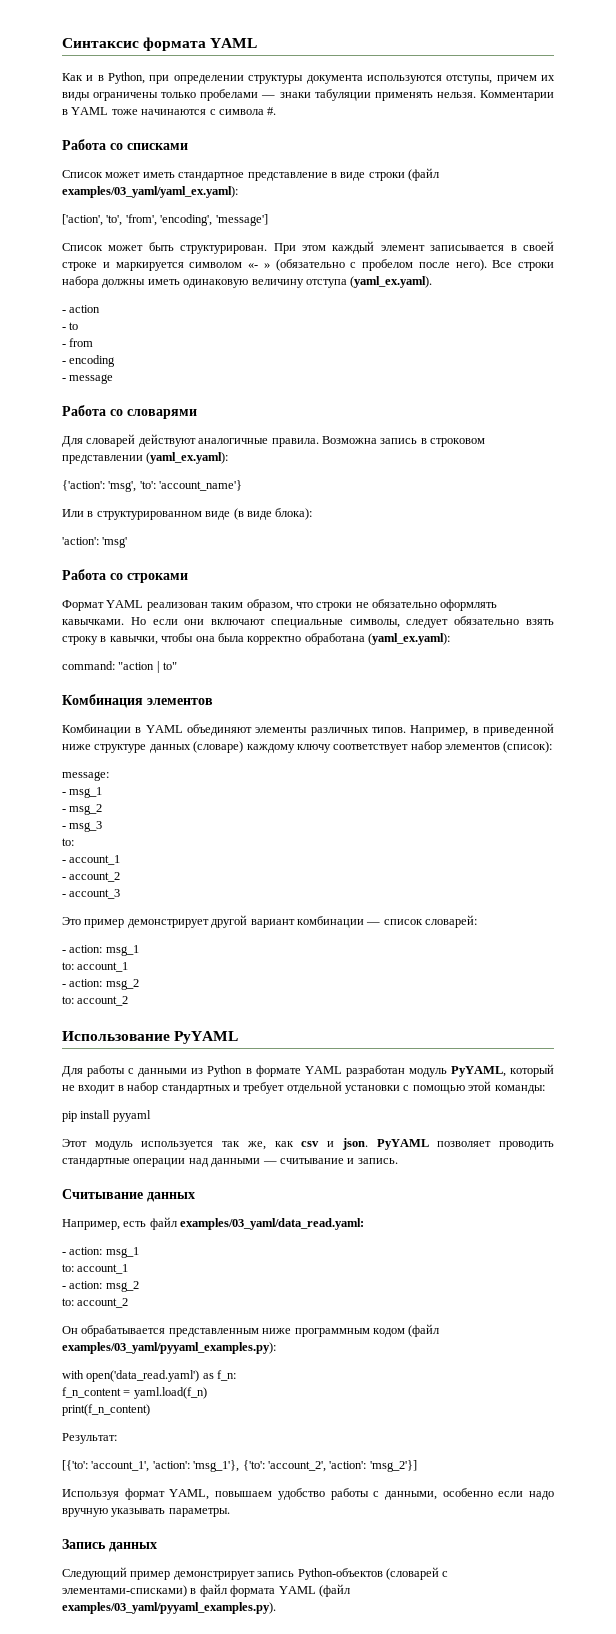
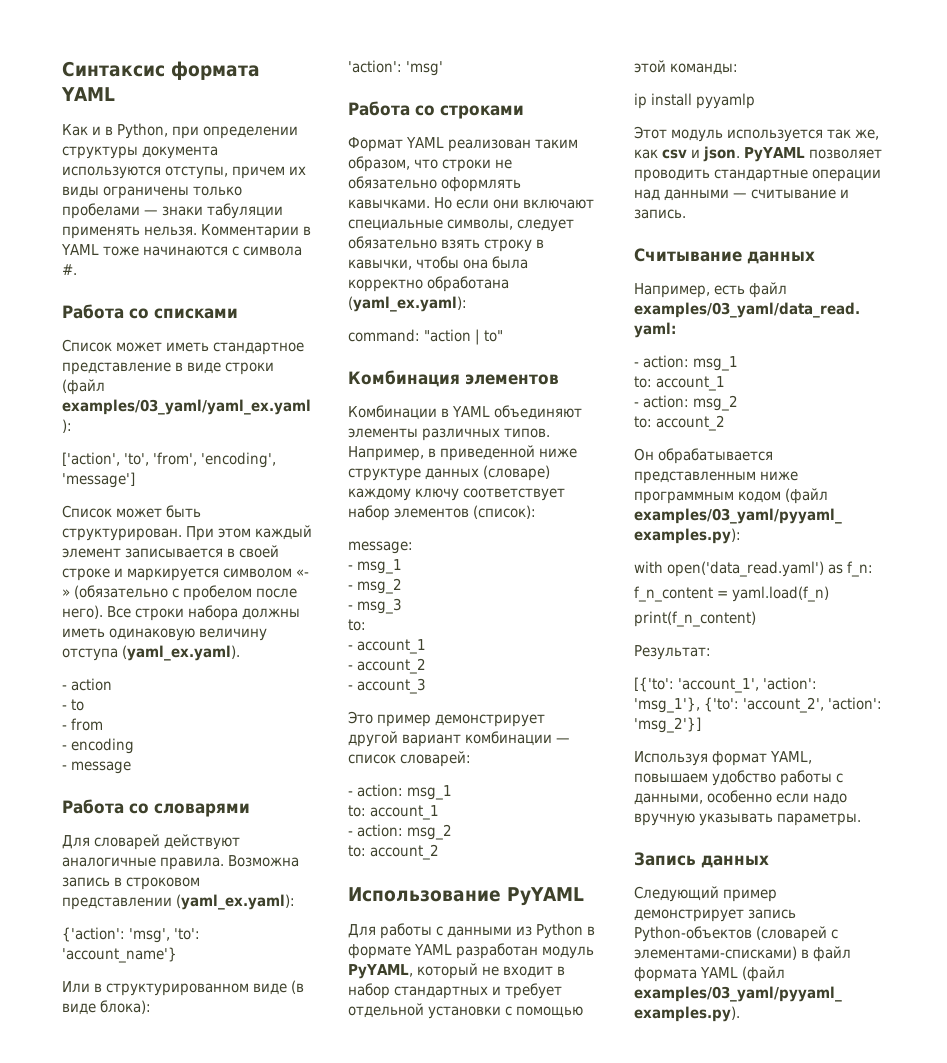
[62,1110,151,1122] pip install pyyaml -> [634,93,756,109] ip install pyyamlp

